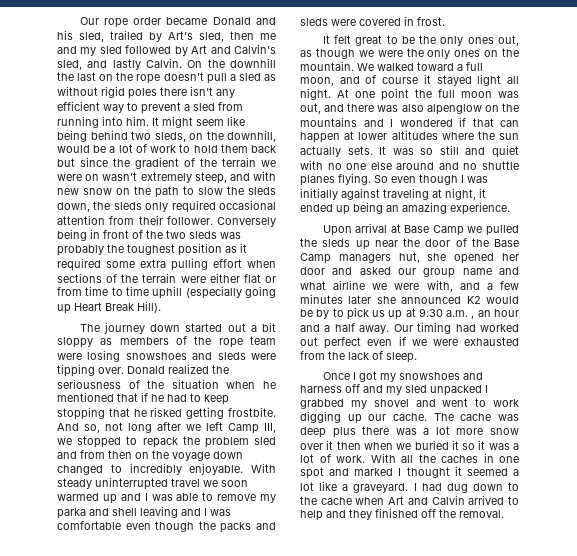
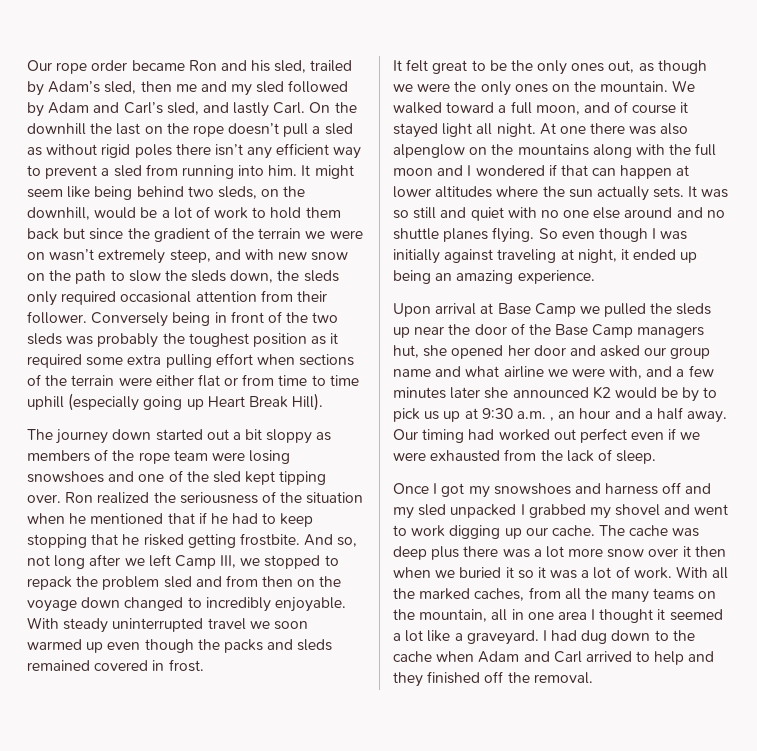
[212,17,251,25] Donald -> [188,60,217,71] Ron
[168,31,193,40] Art’s -> [48,81,101,93] Adam’s
[191,44,276,54] Art and Calvin’s -> [48,102,163,114] Adam and Carl’s
[146,58,182,68] Calvin. -> [273,102,306,114] Carl.
[217,352,276,360] sleds were -> [138,470,276,485] one of the sled kept
[127,366,165,374] Donald -> [65,492,94,503] Ron
[120,492,276,503] [57,506,231,519] [57,521,121,530] and I was able to remove my parka and shell leaving and I was comfortable -> (104, 647) none
[331,19,356,26] were -> [27,660,90,671] remained
[381,88,519,101] [300,103,345,114] point the full moon was out, and -> (586, 130) none
(357, 122) none -> [592,143,717,158] [393,168,433,176] along with the full moon
[441,453,519,463] [300,467,394,479] caches in one spot and marked -> [419,587,717,603] [393,609,587,622] marked caches, from all the many teams on the mountain, all in one area
[388,495,465,505] Art and Calvin -> [478,651,582,663] Adam and Carl

